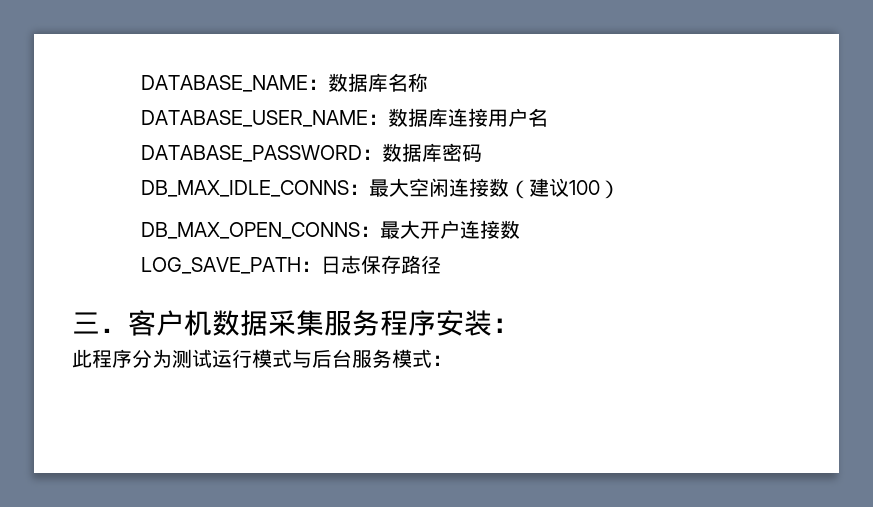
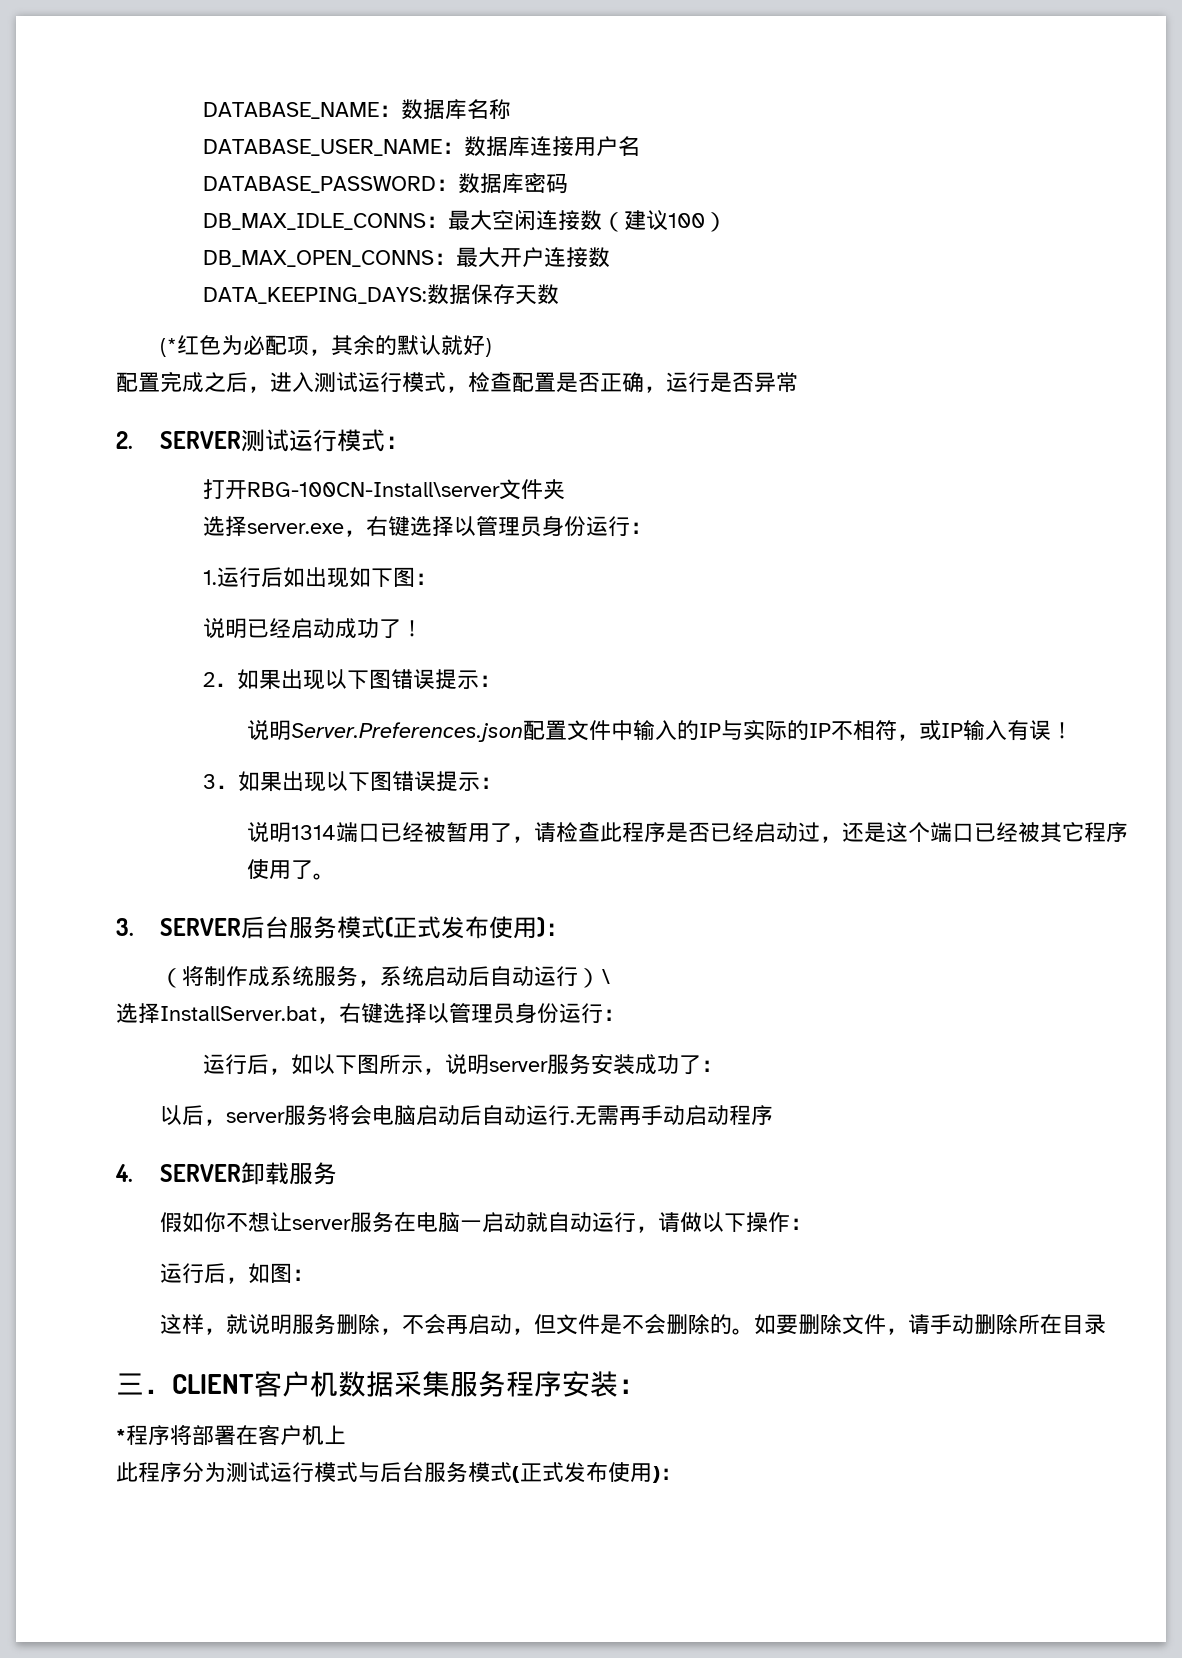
[141,255,442,274] [72,312,128,334] LOG_SAVE_PATH：日志保存路径 // 三． -> [203,284,560,305] [159,335,492,357] [116,371,798,393] [116,429,409,452] [203,479,566,500] [203,516,653,537] [203,567,438,588] [203,618,424,639] [203,669,502,690] [247,720,1074,742] [203,771,503,792] [247,822,1129,843] [247,859,336,880] [116,916,569,939] [159,965,611,988] [116,1003,625,1024] [203,1054,724,1075] [159,1104,773,1126] [115,1162,337,1185] [159,1212,812,1233] [159,1263,314,1284] [159,1314,1106,1335] [116,1373,254,1395] DATA_KEEPING_DAYS:数据保存天数 // (*红色为必配项，其余的默认就好) // 配置完成之后，进入测试运行模式，检查配置是否正确，运行是否异常 // 2. SERVER测试运行模式： // 打开RBG-100CN-Install\server文件夹 // 选择server.exe，右键选择以管理员身份运行： // 1.运行后如出现如下图： // 说明已经启动成功了！ // 2．如果出现以下图错误提示： // 说明Server.Preferences.json配置文件中输入的IP与实际的IP不相符，或IP输入有误！ // 3．如果出现以下图错误提示： // 说明1314端口已经被暂用了，请检查此程序是否已经启动过，还是这个端口已经被其它程序使用了。 // 3. SERVER后台服务模式(正式发布使用)： // （将制作成系统服务，系统启动后自动运行）\ // 选择InstallServer.bat，右键选择以管理员身份运行： // 运行后，如以下图所示，说明server服务安装成功了： // 以后，server服务将会电脑启动后自动运行.无需再手动启动程序 // 4. SERVER卸载服务 // 假如你不想让server服务在电脑一启动就自动运行，请做以下操作： // 运行后，如图： // 这样，就说明服务删除，不会再启动，但文件是不会删除的。如要删除文件，请手动删除所在目录 // 三．CLIENT
(520, 325) none -> [116,1424,346,1446] // *程序将部署在客户机上
(432, 358) none -> [512,1462,660,1483] (正式发布使用)

